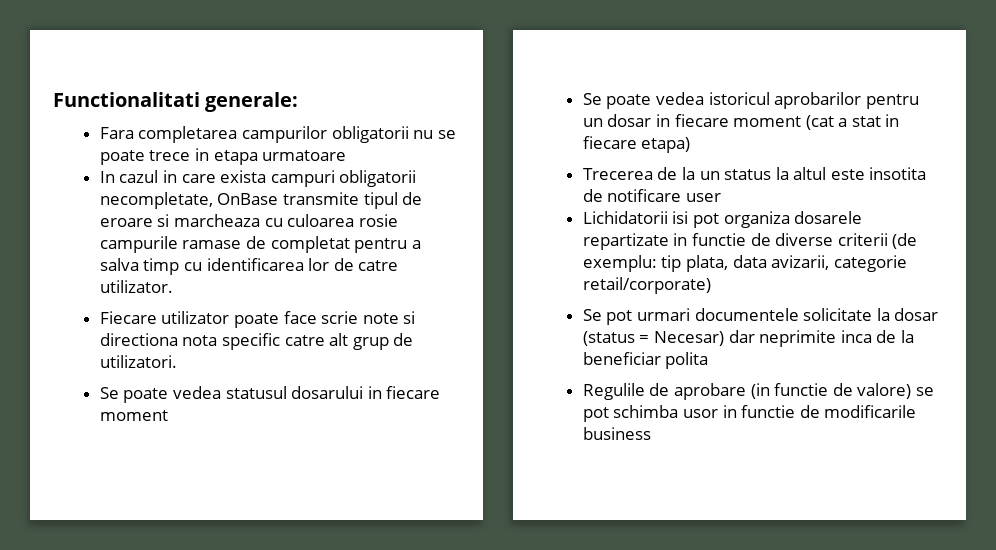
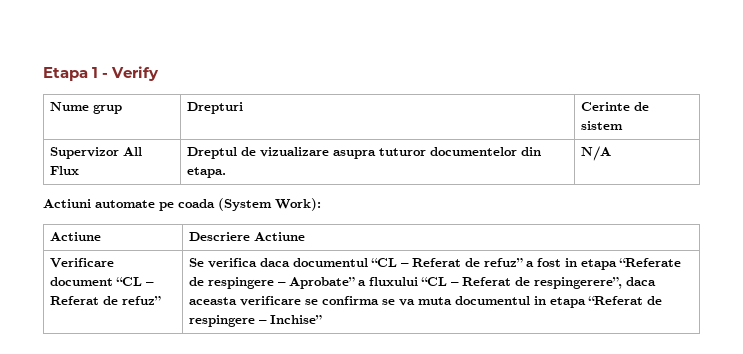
[53,92,299,112] [99,126,456,143] [99,148,347,165] [99,170,417,187] [99,192,423,209] [99,214,398,227] [99,236,421,253] [99,258,399,275] [99,280,173,293] [99,311,416,328] [99,333,414,350] [99,355,177,368] [99,386,441,403] [99,410,168,421] [582,92,919,109] [582,114,900,130] [582,136,691,153] [582,167,927,180] [582,189,721,202] [582,211,863,228] [582,233,918,250] [582,255,907,272] [582,277,711,294] [582,308,939,325] [582,330,914,347] [582,352,709,369] [582,383,934,400] [582,405,917,422] [582,427,651,440] Functionalitati generale: // Fara completarea campurilor obligatorii nu se poate trece in etapa urmatoare // In cazul in care exista campuri obligatorii necompletate, OnBase transmite tipul de eroare si marcheaza cu culoarea rosie campurile ramase de completat pentru a salva timp cu identificarea lor de catre utilizator. // Fiecare utilizator poate face scrie note si directiona nota specific catre alt grup de utilizatori. // Se poate vedea statusul dosarului in fiecare moment // Se poate vedea istoricul aprobarilor pentru un dosar in fiecare moment (cat a stat in fiecare etapa) // Trecerea de la un status la altul este insotita de notificare user // Lichidatorii isi pot organiza dosarele repartizate in functie de diverse criterii (de exemplu: tip plata, data avizarii, categorie retail/corporate) // Se pot urmari documentele solicitate la dosar (status = Necesar) dar neprimite inca de la beneficiar polita // Regulile de aprobare (in functie de valore) se pot schimba usor in functie de modificarile business -> [43,66,160,81] [50,102,123,114] [187,102,244,114] [581,102,650,111] [581,121,624,130] [50,147,143,159] [50,166,80,175] [187,147,542,159] [187,167,227,178] [581,146,612,161] [43,198,321,211] [50,232,102,241] [189,232,306,241] [50,258,115,268] [50,277,155,286] [50,296,162,305] [189,258,682,270] [189,277,657,289] [189,296,663,308] [189,315,323,327] Etapa 1 - Verify // Nume grup | Drepturi | Cerinte de sistem // Supervizor All Flux | Dreptul de vizualizare asupra tuturor documentelor din etapa. | N/A // Actiuni automate pe coada (System Work): // Actiune | Descriere Actiune // Verificare document “CL – Referat de refuz” | Se verifica daca documentul “CL – Referat de refuz” a fost in etapa “Referate de respingere – Aprobate” a fluxului “CL – Referat de respingerere”, daca aceasta verificare se confirma se va muta documentul in etapa “Referat de respingere – Inchise”

